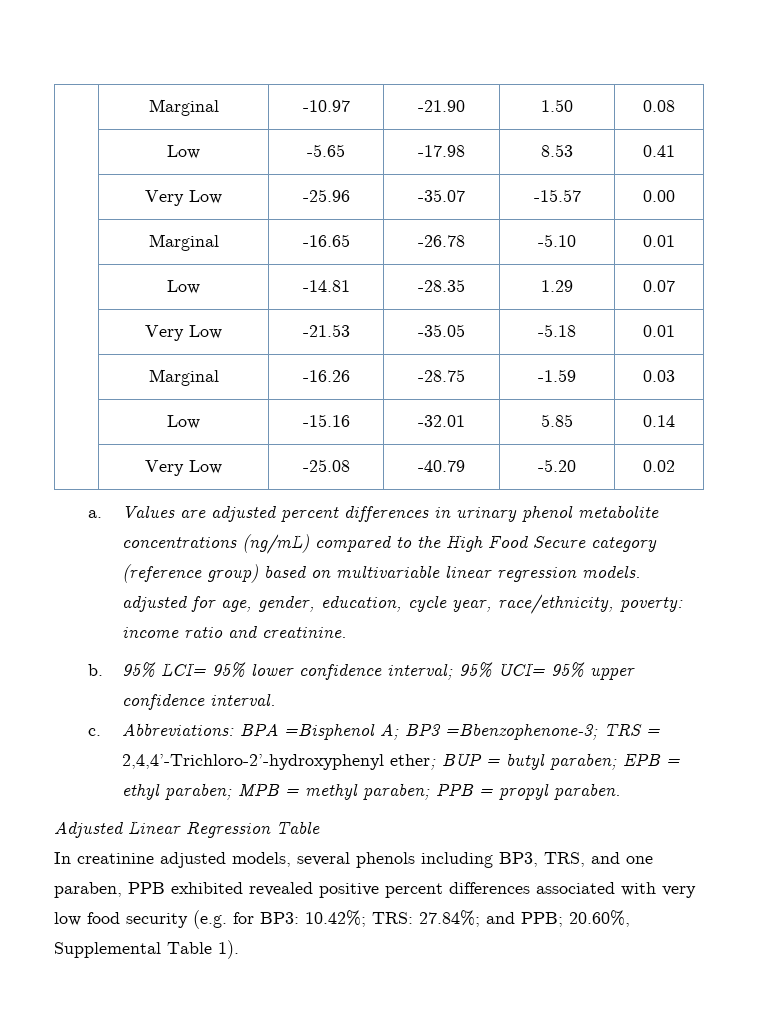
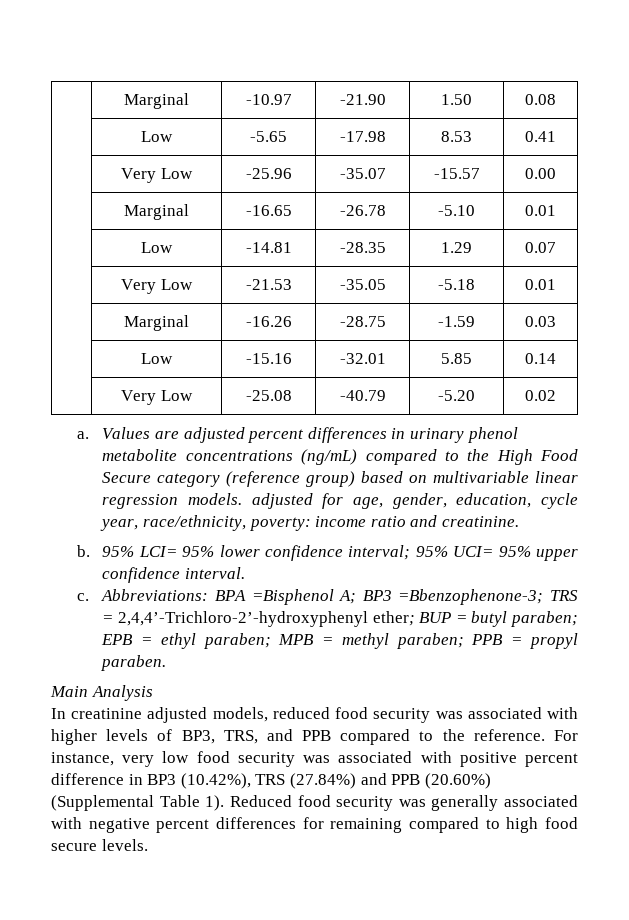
[54,821,320,838] Adjusted Linear Regression Table -> [50,685,153,701] Main Analysis
[297,852,653,868] [54,882,696,898] [54,910,630,929] [54,940,239,959] several phenols including BP3, TRS, and one paraben, PPB exhibited revealed positive percent differences associated with very low food security (e.g. for BP3: 10.42%; TRS: 27.84%; and PPB; 20.60%, Supplemental Table 1). -> [272,707,578,723] [51,729,578,745] [51,751,578,767] [51,773,491,789] [51,795,578,811] [51,817,578,833] [51,839,148,851] reduced food security was associated with higher levels of BP3, TRS, and PPB compared to the reference. For instance, very low food security was associated with positive percent difference in BP3 (10.42%), TRS (27.84%) and PPB (20.60%) (Supplemental Table 1). Reduced food security was generally associated with negative percent differences for remaining compared to high food secure levels.

